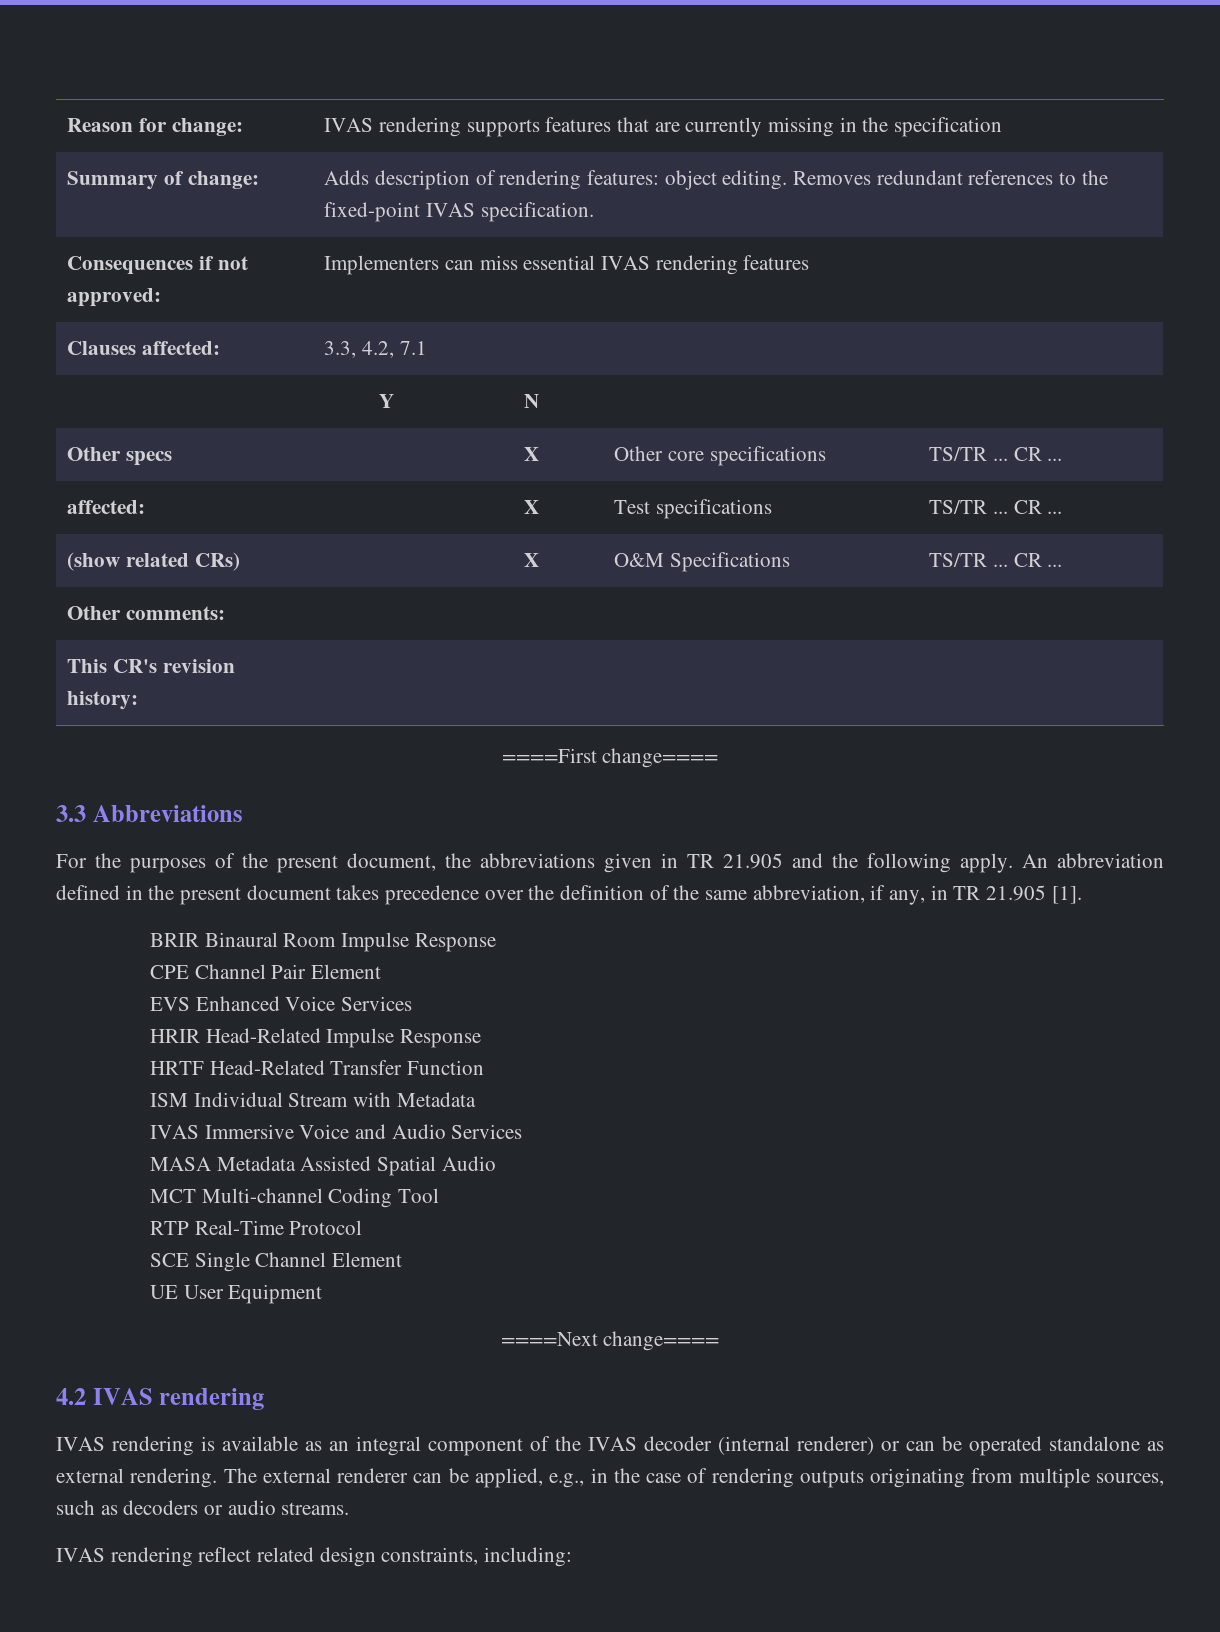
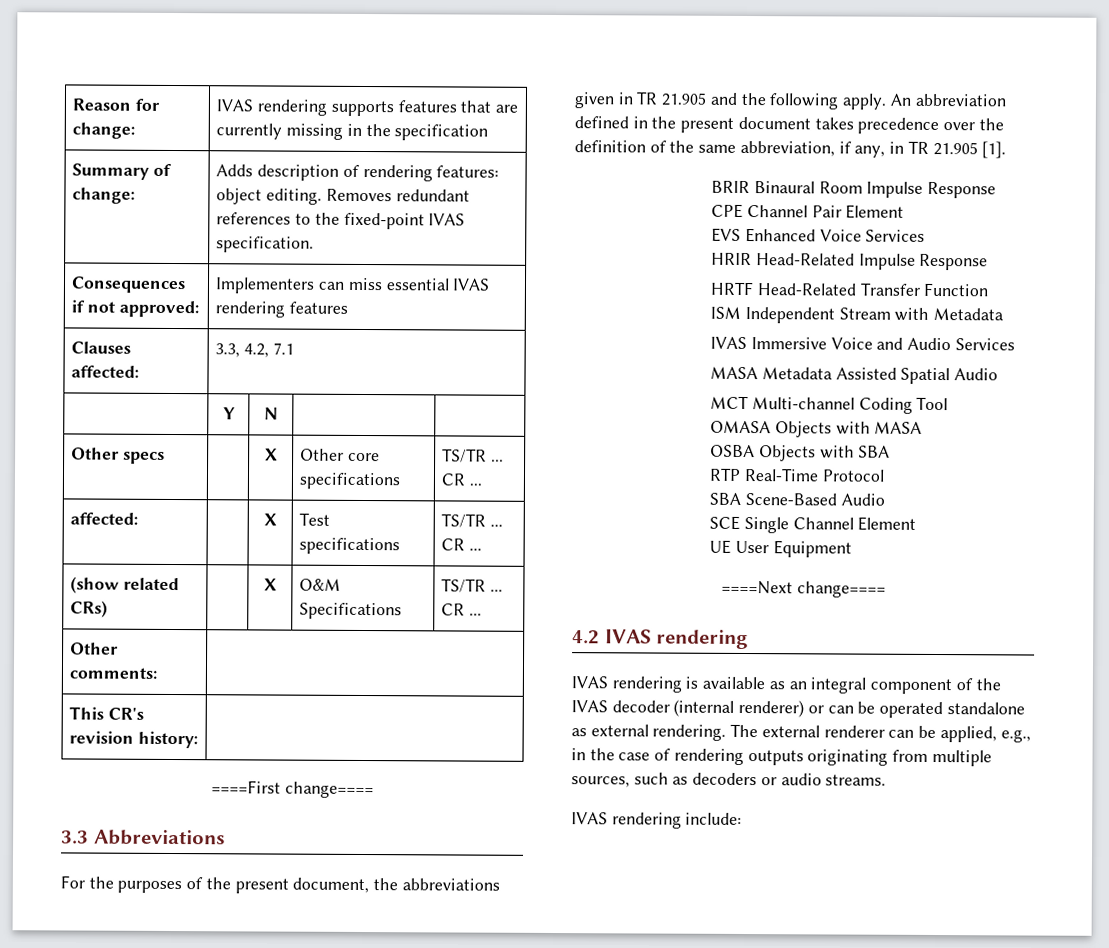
[193,1092,283,1107] Individual -> [744,306,835,324] Independent
(439, 1195) none -> [710,420,923,438] [710,444,891,462] // OMASA Objects with MASA // OSBA Objects with SBA
(363, 1227) none -> [709,492,885,506] // SBA Scene-Based Audio
[198,1547,573,1567] reflect related design constraints, including: -> [685,812,743,825] include:

